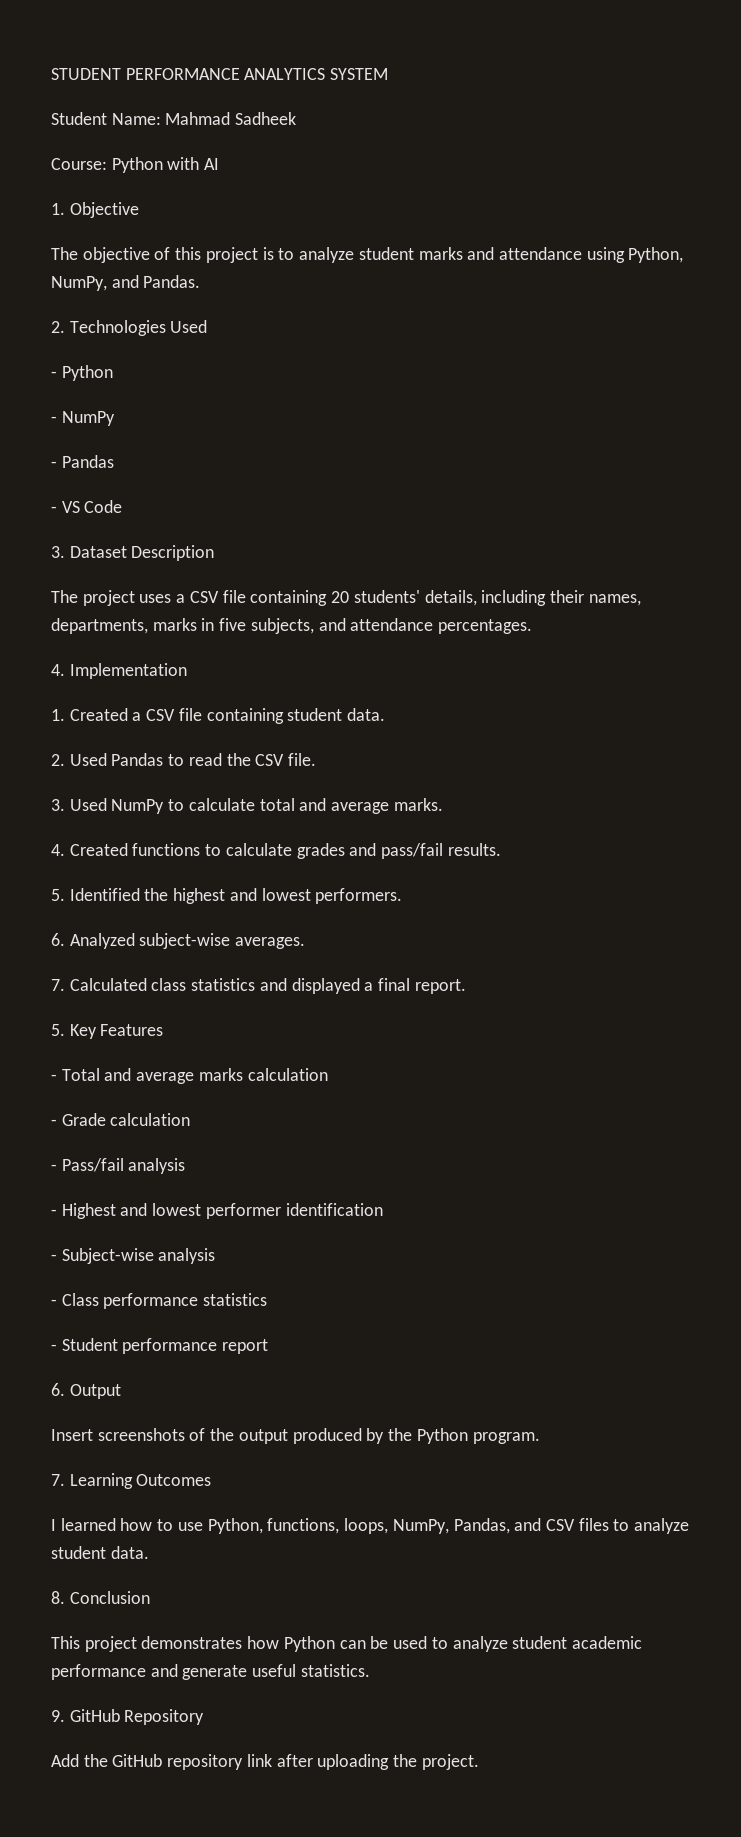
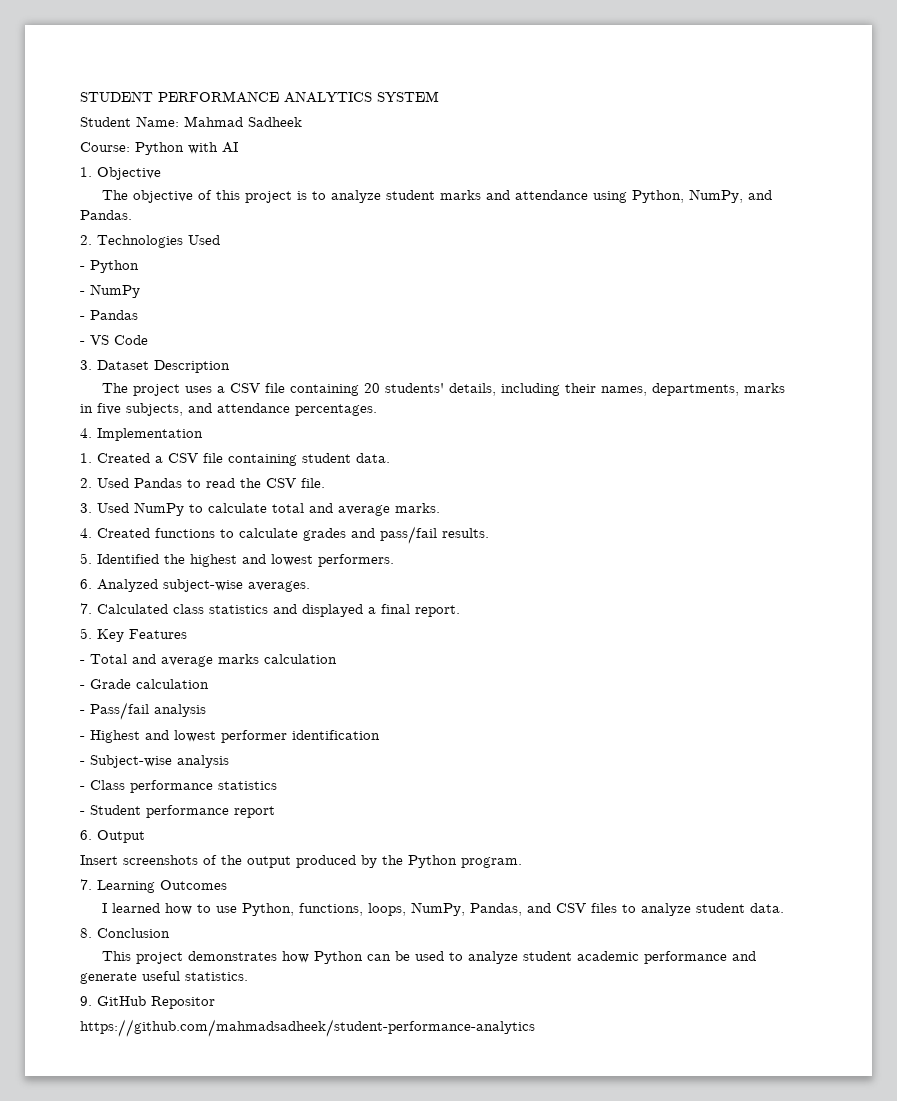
[124,1709,205,1725] [51,1754,479,1770] Repository // Add the GitHub repository link after uploading the project. -> [151,996,215,1009] [80,1019,535,1037] Repositor // https://github.com/mahmadsadheek/student-performance-analytics

